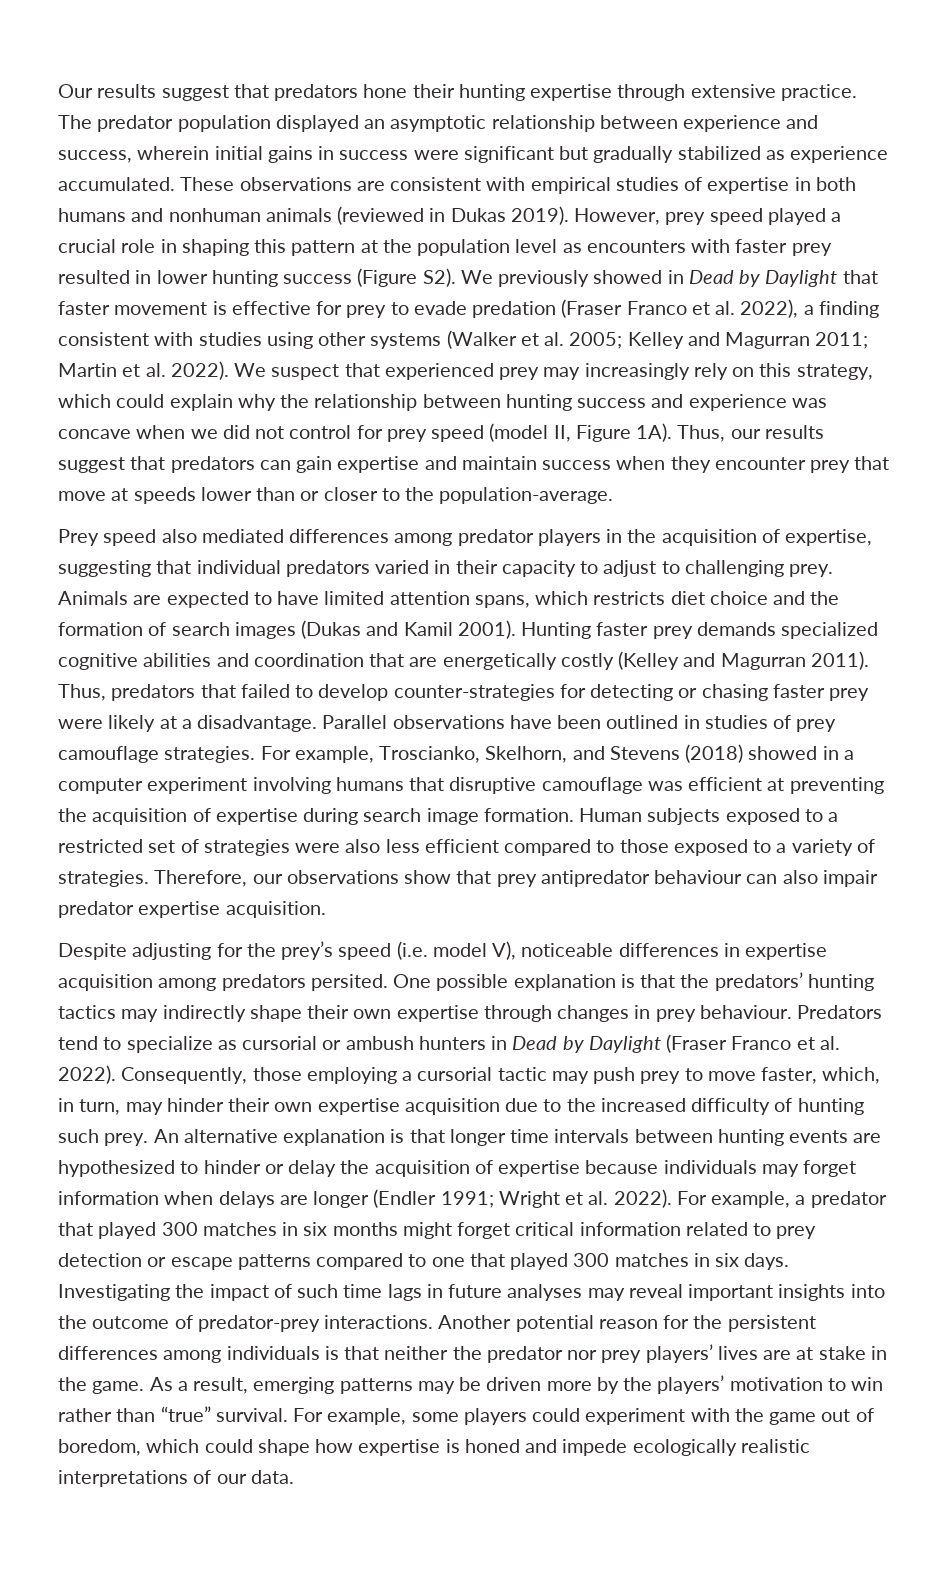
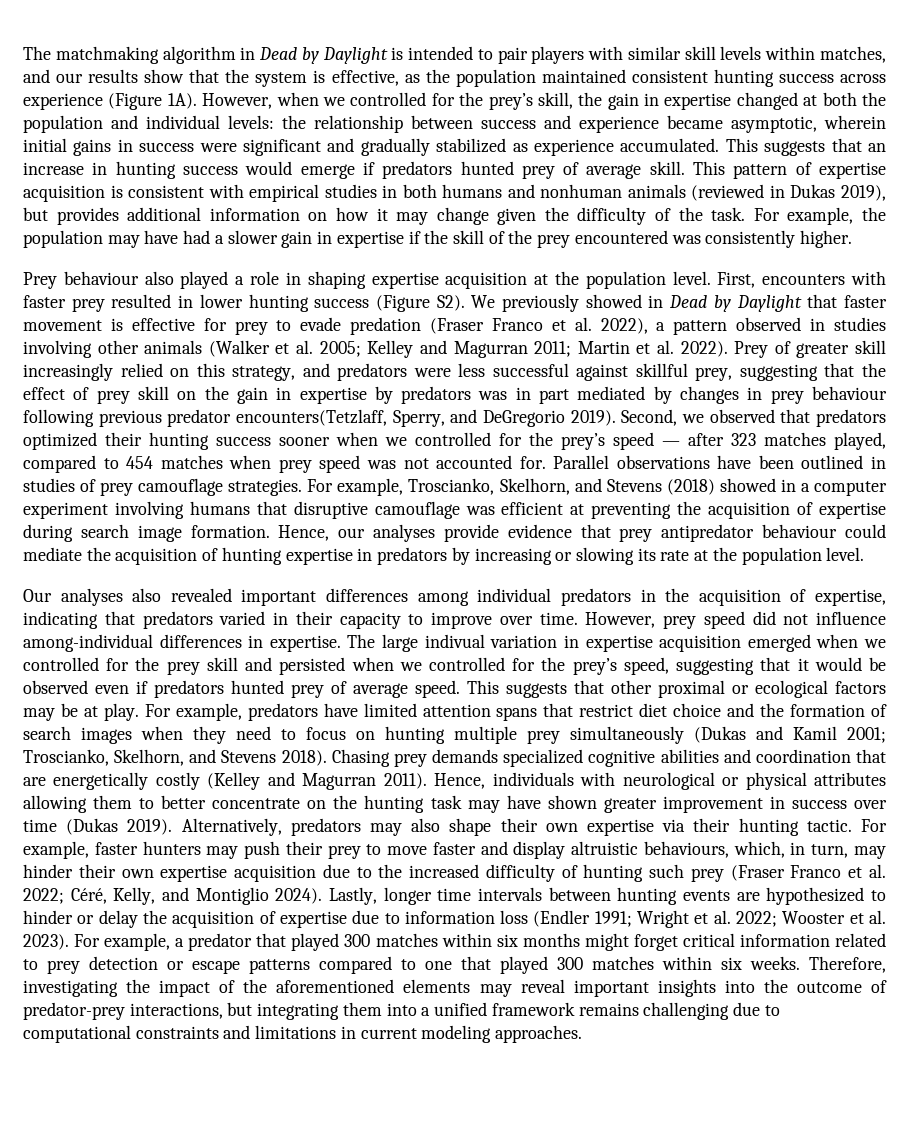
[58,84,857,101] [58,115,819,132] [58,150,132,163] Our results suggest that predators hone their hunting expertise through extensive practice. The predator population displayed an asymptotic relationship between experience and success, -> [23,46,886,64] [23,69,886,87] [23,92,887,110] [23,115,817,133] The matchmaking algorithm in Dead by Daylight is intended to pair players with similar skill levels within matches, and our results show that the system is effective, as the population maintained consistent hunting success across experience (Figure 1A). However, when we controlled for the prey’s skill, the gain in expertise changed at both the population and individual levels: the relationship between success and experience became asymptotic,
[559,146,589,160] but -> [327,138,355,152] and
[180,177,385,191] These observations are -> [725,138,886,156] [23,161,886,179] [23,185,123,202] This suggests that an increase in hunting success would emerge if predators hunted prey of average skill. This pattern of expertise acquisition is
[684,177,790,194] of expertise -> (377, 191) none
[510,206,763,225] 2019). However, prey speed -> [841,185,886,201] [23,207,887,225] [23,230,853,248] [23,271,174,289] 2019), but provides additional information on how it may change given the difficulty of the task. For example, the population may have had a slower gain in expertise if the skill of the prey encountered was consistently higher. // Prey behaviour also
[58,239,116,253] crucial -> (245, 280) none
[254,239,582,256] this pattern at the population level as -> [371,271,756,289] expertise acquisition at the population level. First,
[818,301,879,318] [58,332,442,349] finding consistent with studies using other systems -> [673,317,886,335] [23,340,203,358] pattern observed in studies involving other animals
[234,363,873,380] [58,394,827,411] [58,423,824,442] [58,456,890,473] [58,487,614,504] [58,529,873,546] [58,560,834,577] [58,591,840,608] [58,620,879,639] [58,651,869,670] [58,684,870,701] [58,715,318,732] We suspect that experienced prey may increasingly rely on this strategy, which could explain why the relationship between hunting success and experience was concave when we did not control for prey speed (model II, Figure 1A). Thus, our results suggest that predators can gain expertise and maintain success when they encounter prey that move at speeds lower than or closer to the population-average. // Prey speed also mediated differences among predator players in the acquisition of expertise, suggesting that individual predators varied in their capacity to adjust to challenging prey. Animals are expected to have limited attention spans, which restricts diet choice and the formation of search images (Dukas and Kamil 2001). Hunting faster prey demands specialized cognitive abilities and coordination that are energetically costly (Kelley and Magurran 2011). Thus, predators that failed to develop counter-strategies for detecting or chasing faster prey were likely at a disadvantage. -> [734,340,886,358] [23,363,886,381] [23,386,887,404] [23,409,886,427] [23,432,886,450] [23,455,546,473] Prey of greater skill increasingly relied on this strategy, and predators were less successful against skillful prey, suggesting that the effect of prey skill on the gain in expertise by predators was in part mediated by changes in prey behaviour following previous predator encounters(Tetzlaff, Sperry, and DeGregorio 2019). Second, we observed that predators optimized their hunting success sooner when we controlled for the prey’s speed — after 323 matches played, compared to 454 matches when prey speed was not accounted for.
[579,808,839,825] [58,839,875,856] [58,870,878,887] [58,901,326,918] [58,941,828,960] [58,972,874,991] [58,1005,883,1022] [58,1034,840,1053] [58,1065,547,1084] Human subjects exposed to a restricted set of strategies were also less efficient compared to those exposed to a variety of strategies. Therefore, our observations show that prey antipredator behaviour can also impair predator expertise acquisition. // Despite adjusting for the prey’s speed (i.e. model V), noticeable differences in expertise acquisition among predators persited. One possible explanation is that the predators’ hunting tactics may indirectly shape their own expertise through changes in prey behaviour. Predators tend to specialize as cursorial or ambush hunters in Dead by Daylight (Fraser Franco et al. 2022). Consequently, those employing a cursorial tactic -> [278,524,886,542] [23,547,865,565] [23,588,887,606] [23,611,886,629] [23,634,887,652] [23,657,886,675] [23,680,886,698] [23,703,888,721] [23,726,886,744] [23,749,887,767] [23,772,886,790] [23,795,887,813] [23,818,888,836] [23,841,201,859] Hence, our analyses provide evidence that prey antipredator behaviour could mediate the acquisition of hunting expertise in predators by increasing or slowing its rate at the population level. // Our analyses also revealed important differences among individual predators in the acquisition of expertise, indicating that predators varied in their capacity to improve over time. However, prey speed did not influence among-individual differences in expertise. The large indivual variation in expertise acquisition emerged when we controlled for the prey skill and persisted when we controlled for the prey’s speed, suggesting that it would be observed even if predators hunted prey of average speed. This suggests that other proximal or ecological factors may be at play. For example, predators have limited attention spans that restrict diet choice and the formation of search images when they need to focus on hunting multiple prey simultaneously (Dukas and Kamil 2001; Troscianko, Skelhorn, and Stevens 2018). Chasing prey demands specialized cognitive abilities and coordination that are energetically costly (Kelley and Magurran 2011). Hence, individuals with neurological or physical attributes allowing them to better concentrate on the hunting task may have shown greater improvement in success over time (Dukas 2019). Alternatively, predators may also shape their own expertise via their hunting tactic. For example, faster hunters
(636, 1075) none -> [285,841,323,855] their
[761,1067,818,1084] faster, -> [432,841,729,859] faster and display altruistic behaviours,
[104,1129,445,1146] prey. An alternative explanation is that -> [690,864,886,882] [23,887,377,905] prey (Fraser Franco et al. 2022; Céré, Kelly, and Montiglio 2024). Lastly,
[585,1160,857,1177] [58,1191,370,1208] because individuals may forget information when delays are longer -> [352,910,529,924] due to information loss
[613,1189,672,1208] 2022). -> [736,910,886,927] [23,934,69,950] 2022; Wooster et al. 2023).
[282,1222,299,1236] in -> [441,933,492,947] within
[693,1253,790,1270] [58,1284,583,1301] in six days. Investigating the impact of such time lags in future analyses -> [662,956,886,973] [23,979,471,997] within six weeks. Therefore, investigating the impact of the aforementioned elements
[324,1315,816,1332] [58,1344,887,1363] [58,1375,884,1394] [58,1406,874,1425] [58,1439,810,1456] [58,1470,294,1487] interactions. Another potential reason for the persistent differences among individuals is that neither the predator nor prey players’ lives are at stake in the game. As a result, emerging patterns may be driven more by the players’ motivation to win rather than “true” survival. For example, some players could experiment with the game out of boredom, which could shape how expertise is honed and impede ecologically realistic interpretations of our data. -> [129,1002,780,1020] [23,1025,583,1043] interactions, but integrating them into a unified framework remains challenging due to computational constraints and limitations in current modeling approaches.

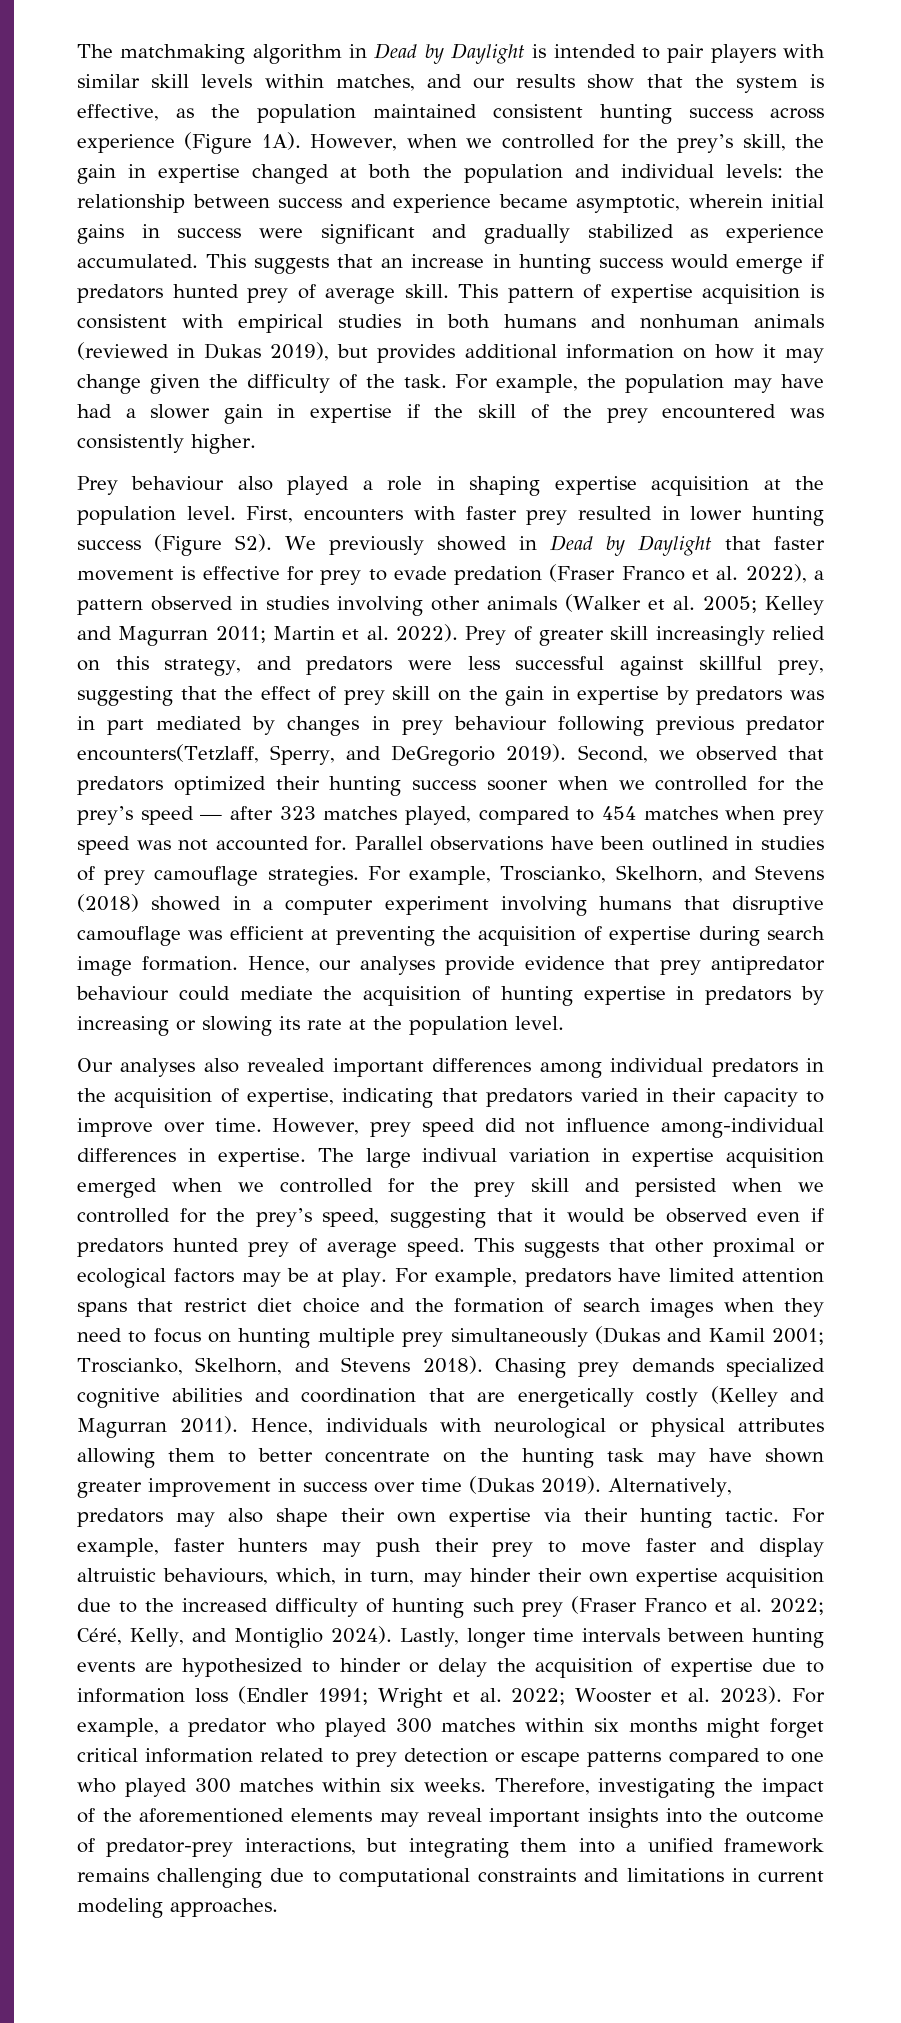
[256,933,287,947] that -> [276,1718,316,1733] who
[461,956,491,970] that -> [77,1778,116,1793] who

